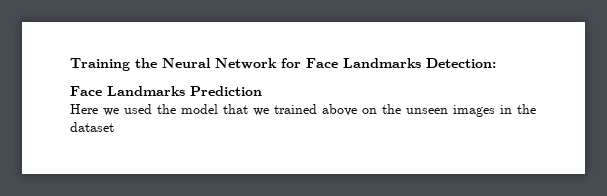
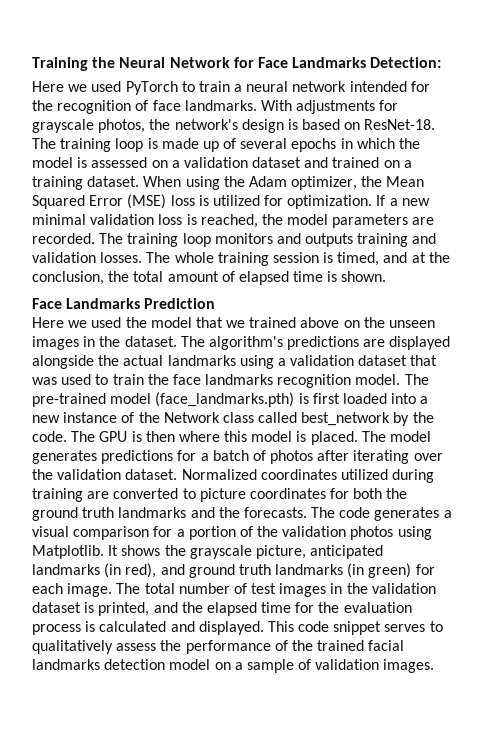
(496, 63) none -> [32,81,430,95] [32,100,399,114] [32,119,436,133] [32,138,421,152] [32,157,412,168] [32,176,425,190] [32,194,430,209] [32,214,435,228] [32,233,437,247] [32,252,450,266] [32,271,387,285] // Here we used PyTorch to train a neural network intended for the recognition of face landmarks. With adjustments for grayscale photos, the network's design is based on ResNet-18. The training loop is made up of several epochs in which the model is assessed on a validation dataset and trained on a training dataset. When using the Adam optimizer, the Mean Squared Error (MSE) loss is utilized for optimization. If a new minimal validation loss is reached, the model parameters are recorded. The training loop monitors and outputs training and validation losses. The whole training session is timed, and at the conclusion, the total amount of elapsed time is shown.
[70,122,114,132] dataset -> [124,336,451,350] [32,355,438,369] [32,374,429,388] [32,392,429,407] [32,412,434,426] [32,431,432,445] [32,450,443,464] [32,469,435,483] [32,488,408,502] [32,507,452,521] [32,526,432,540] [32,545,384,559] [32,563,435,578] [32,583,436,597] [32,602,412,616] [32,621,443,635] [32,640,405,654] [32,659,435,673] dataset. The algorithm's predictions are displayed alongside the actual landmarks using a validation dataset that was used to train the face landmarks recognition model. The pre-trained model (face_landmarks.pth) is first loaded into a new instance of the Network class called best_network by the code. The GPU is then where this model is placed. The model generates predictions for a batch of photos after iterating over the validation dataset. Normalized coordinates utilized during training are converted to picture coordinates for both the ground truth landmarks and the forecasts. The code generates a visual comparison for a portion of the validation photos using Matplotlib. It shows the grayscale picture, anticipated landmarks (in red), and ground truth landmarks (in green) for each image. The total number of test images in the validation dataset is printed, and the elapsed time for the evaluation process is calculated and displayed. This code snippet serves to qualitatively assess the performance of the trained facial landmarks detection model on a sample of validation images.

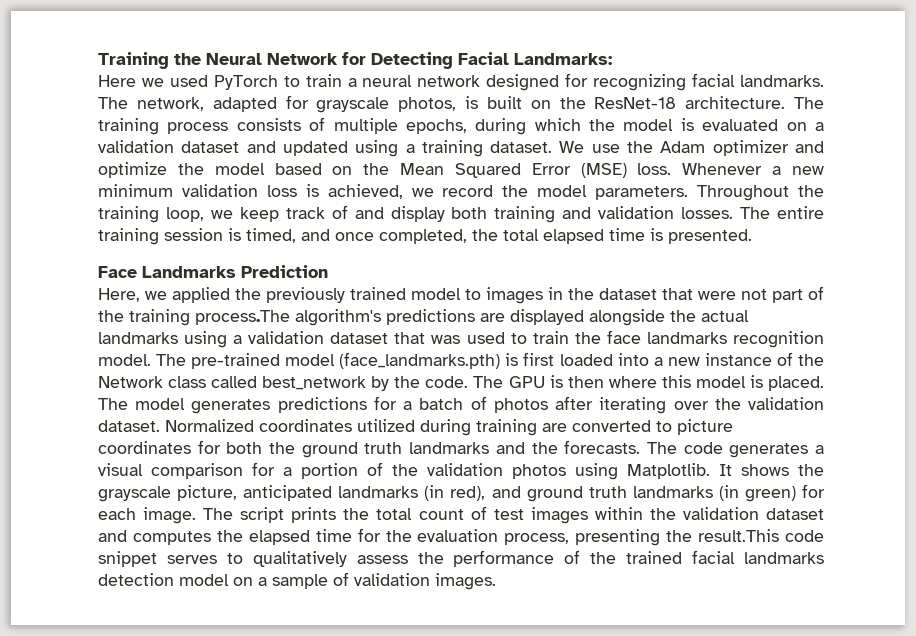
[257,57,442,68] Face Landmarks Detection: -> [371,52,612,69] Detecting Facial Landmarks:
[349,81,430,92] [32,100,399,114] [32,119,436,133] [32,138,353,152] intended for the recognition of face landmarks. With adjustments for grayscale photos, the network's design is based on ResNet-18. The training loop is made up of several epochs in -> [486,73,824,91] [98,95,824,113] [98,117,527,135] designed for recognizing facial landmarks. The network, adapted for grayscale photos, is built on the ResNet-18 architecture. The training process consists of multiple epochs, during
[91,157,148,168] assessed -> [702,119,779,131] evaluated
[332,157,400,168] trained on -> [282,140,399,157] updated using
[143,176,358,190] When using the Adam optimizer, -> [559,140,824,156] [98,162,353,178] We use the Adam optimizer and optimize the model based on
[170,195,430,209] [32,214,86,225] loss is utilized for optimization. If a new minimal -> [637,163,824,175] [98,184,173,197] loss. Whenever a new minimum
[200,214,435,228] [32,233,354,247] reached, the model parameters are recorded. The training loop monitors and outputs -> [327,184,824,201] [98,205,488,223] achieved, we record the model parameters. Throughout the training loop, we keep track of and display both
[174,252,214,263] whole -> [777,206,825,219] entire
[411,252,450,263] [32,271,235,285] at the conclusion, the total amount of -> [335,229,539,244] once completed, the total
[341,271,387,282] shown. -> [668,229,752,244] presented.
[32,317,436,328] [32,336,205,350] Here we used the model that we trained above on the unseen images in the dataset. The -> [98,286,824,304] [98,309,290,326] Here, we applied the previously trained model to images in the dataset that were not part of the training process.The
[144,583,230,594] total number -> [240,507,464,523] script prints the total count
[330,583,343,594] in -> [594,507,643,520] within
[84,602,178,616] is printed, and -> [98,530,211,545] and computes
[32,621,294,635] process is calculated and displayed. This -> [504,529,780,546] process, presenting the result.This

